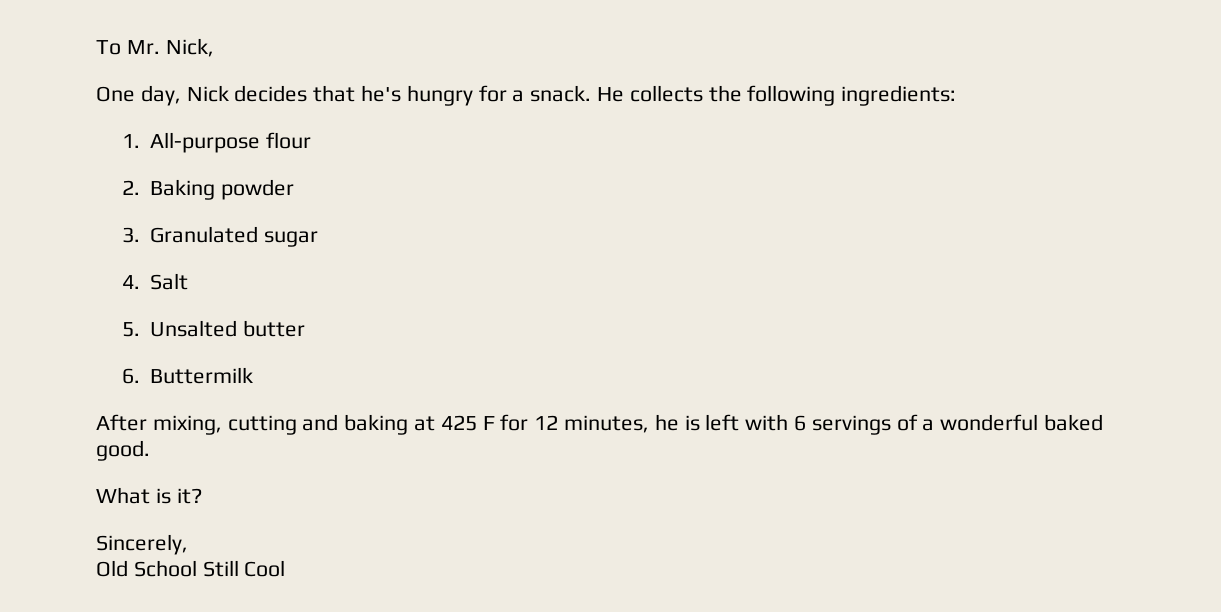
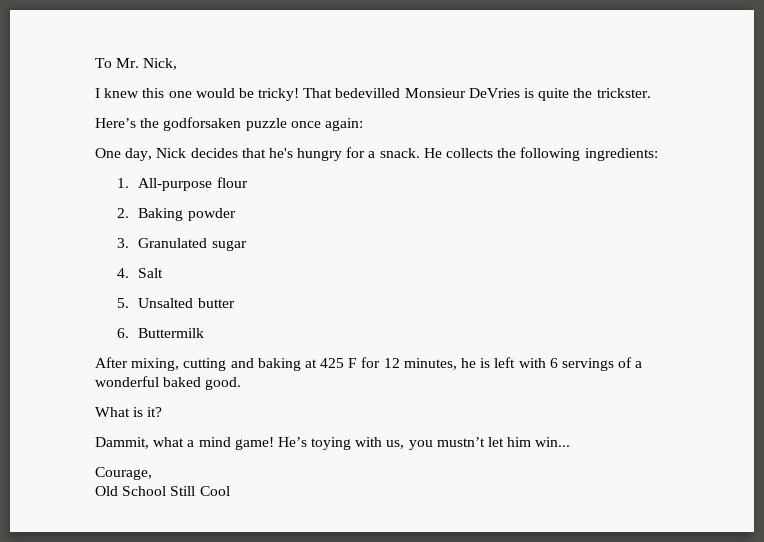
(214, 47) none -> [95,88,651,101] [95,117,363,131] // I knew this one would be tricky! That bedevilled Monsieur DeVries is quite the trickster. // Here’s the godforsaken puzzle once again:
[96,534,188,555] Sincerely, -> [95,437,571,450] [95,467,152,480] Dammit, what a mind game! He’s toying with us, you mustn’t let him win... // Courage,

